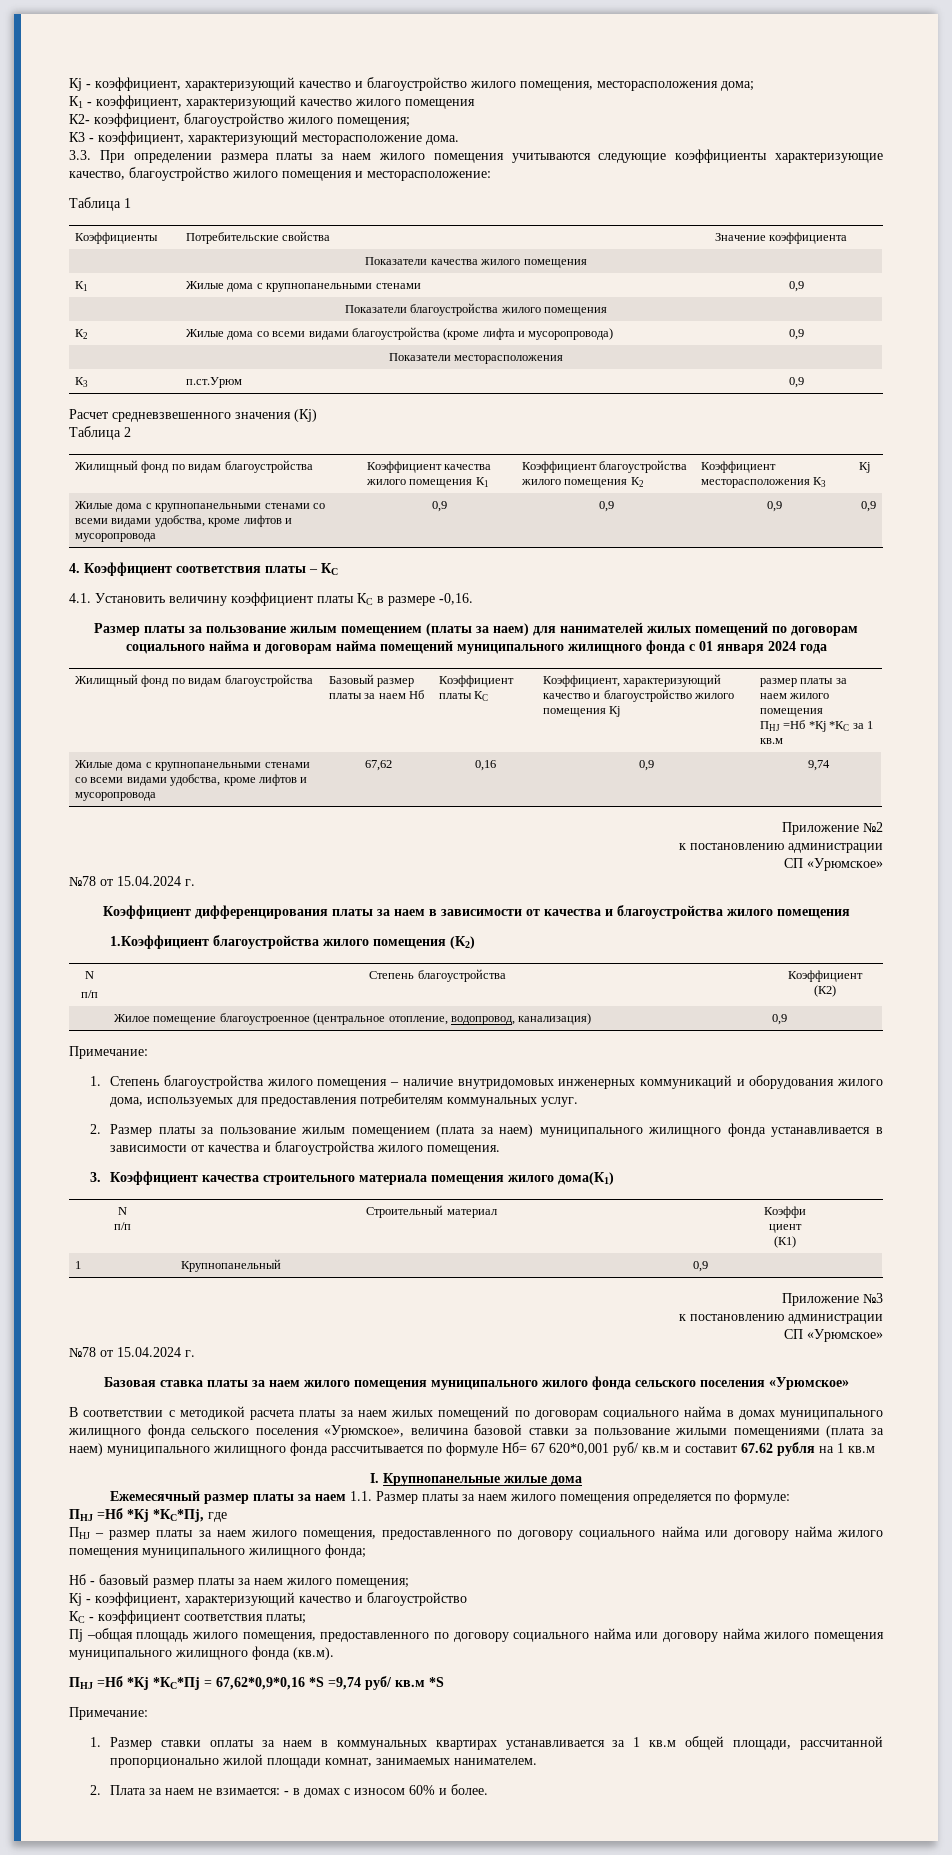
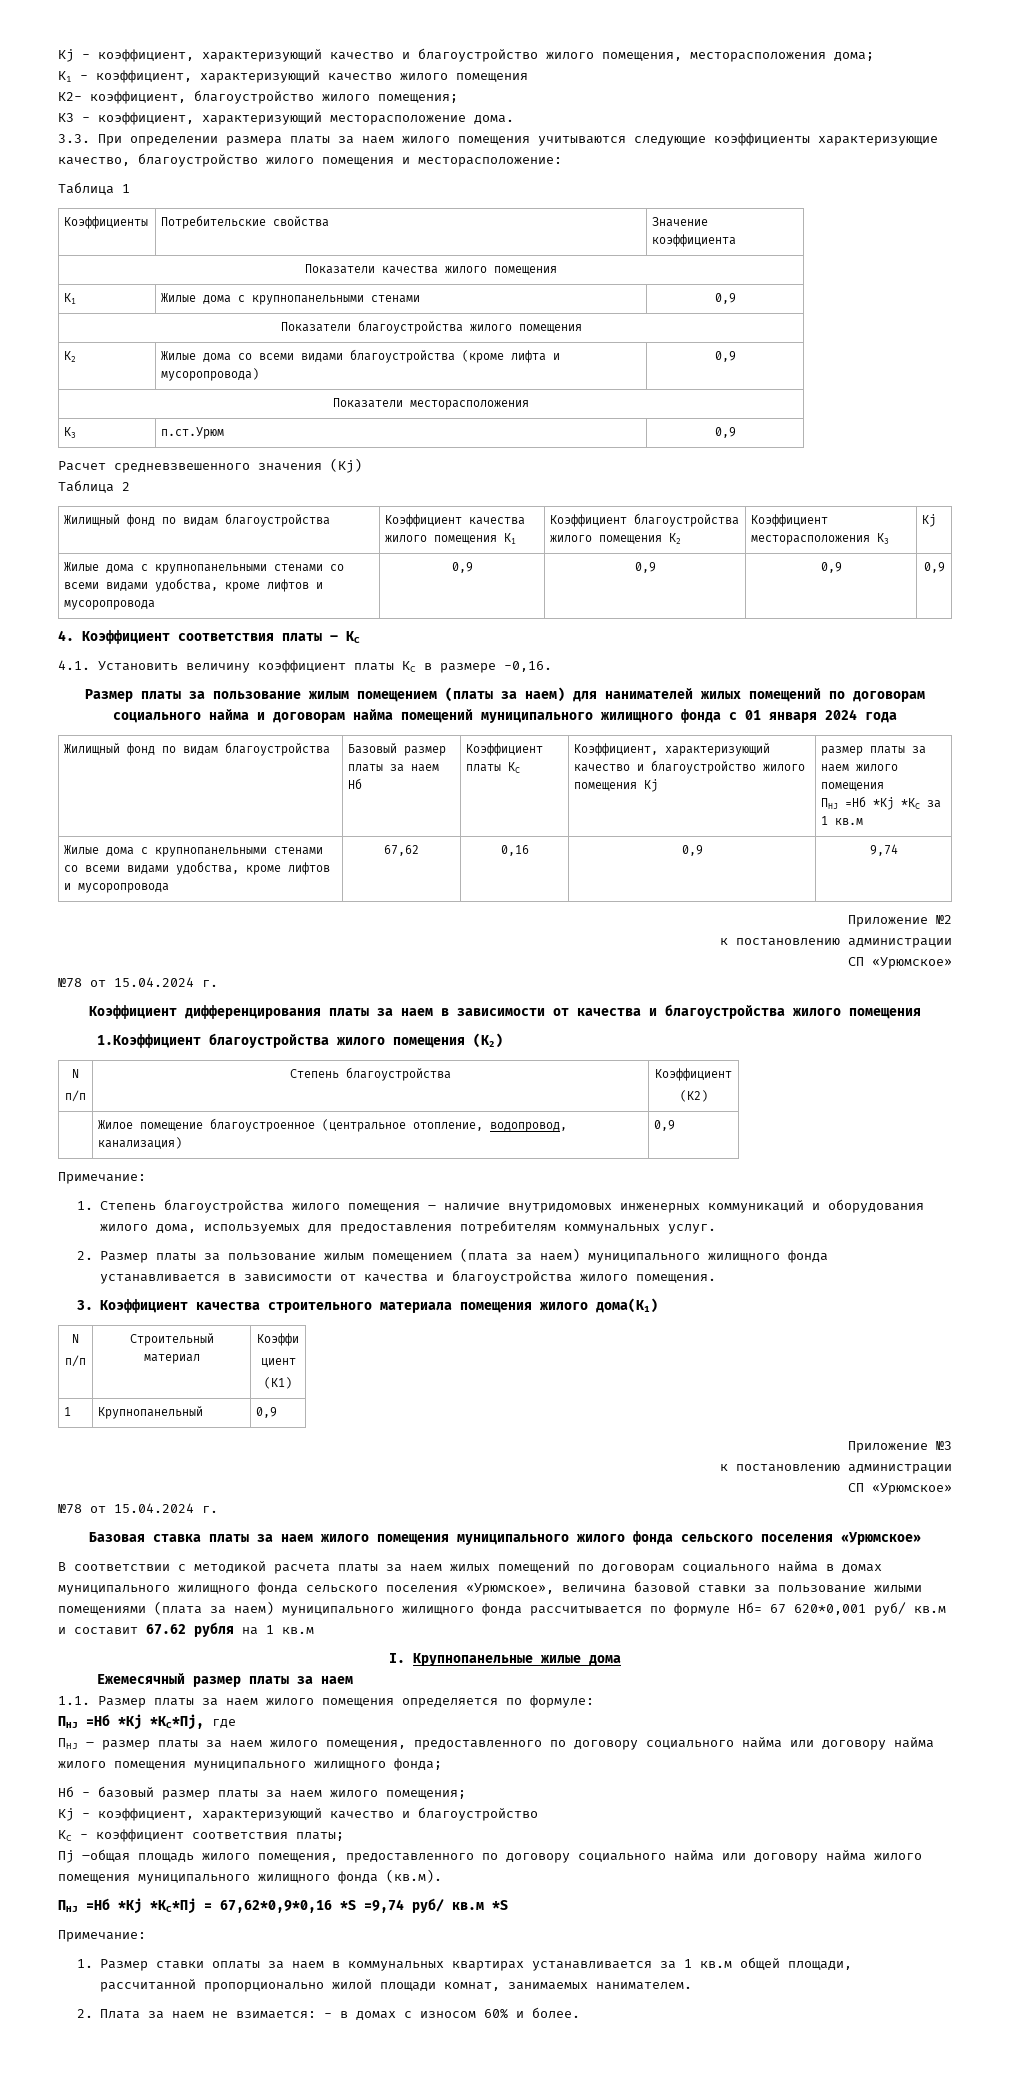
(347, 1497) none -> (353, 1680) //

